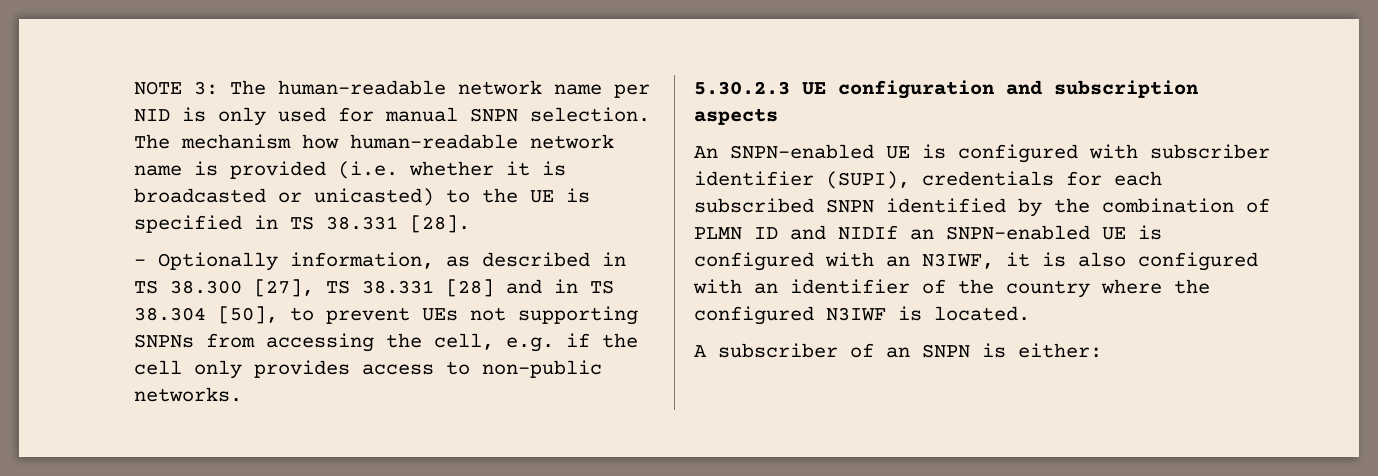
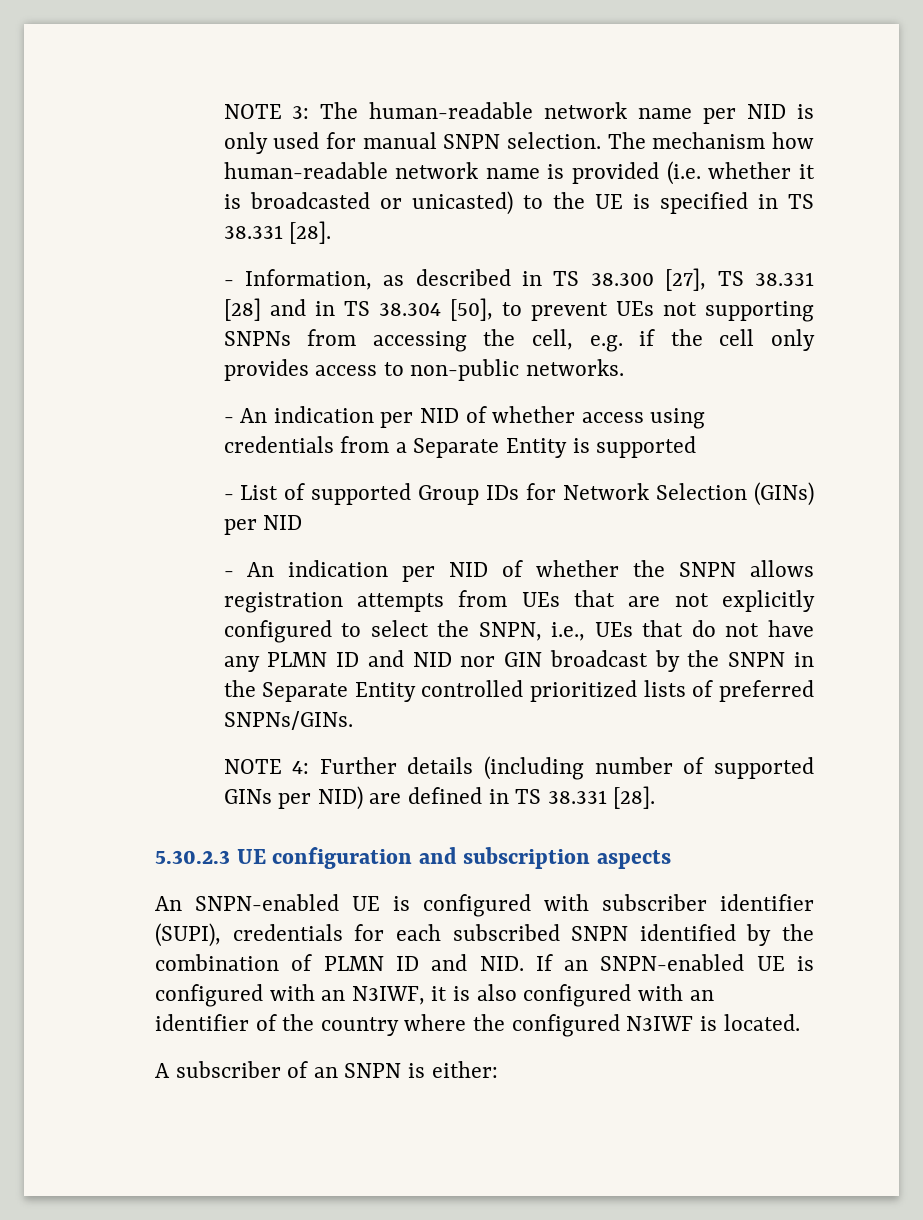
[157,252,434,271] Optionally information, -> [244,269,372,290] Information,
(242, 394) none -> [223,406,706,429] [223,436,697,458] [223,482,814,506] [223,515,303,535] [223,560,814,582] [223,590,816,613] [223,620,814,643] [223,650,815,672] [223,680,814,702] [223,711,353,730] [223,756,814,780] [223,786,656,810] // - An indication per NID of whether access using credentials from a Separate Entity is supported // - List of supported Group IDs for Network Selection (GINs) per NID // - An indication per NID of whether the SNPN allows registration attempts from UEs that are not explicitly configured to select the SNPN, i.e., UEs that do not have any PLMN ID and NID nor GIN broadcast by the SNPN in the Separate Entity controlled prioritized lists of preferred SNPNs/GINs. // NOTE 4: Further details (including number of supported GINs per NID) are defined in TS 38.331 [28].
[838,225,898,240] NIDIf -> [479,954,553,971] NID. If

